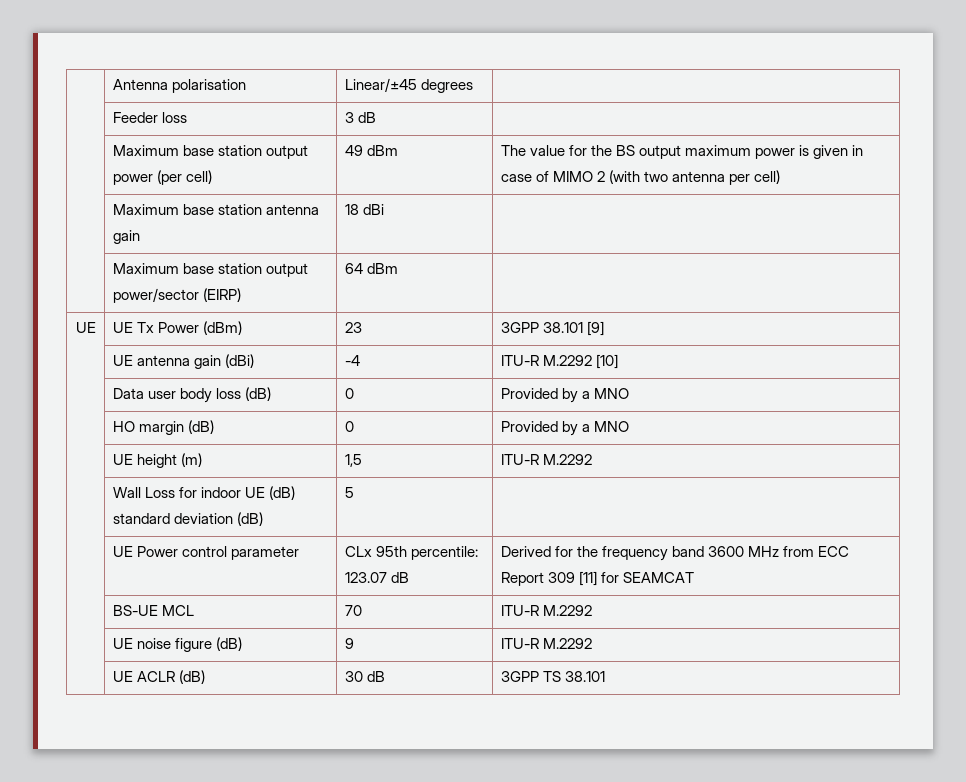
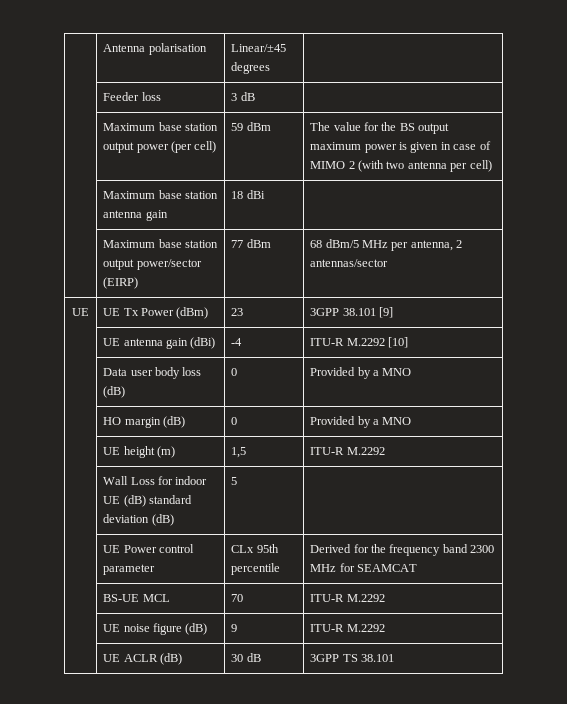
[344,145,363,156] 49 -> [231,123,244,131] 59
[344,263,398,274] 64 dBm | -> [231,239,271,248] [310,239,463,251] [310,259,389,267] 77 dBm | 68 dBm/5 MHz per antenna, 2 antennas/sector
[410,546,478,560] [344,572,409,583] percentile: 123.07 dB -> [231,563,281,575] percentile
[707,546,850,557] [500,571,597,586] 3600 MHz from ECC Report 309 [11] -> [470,545,495,553] [310,564,337,572] 2300 MHz

